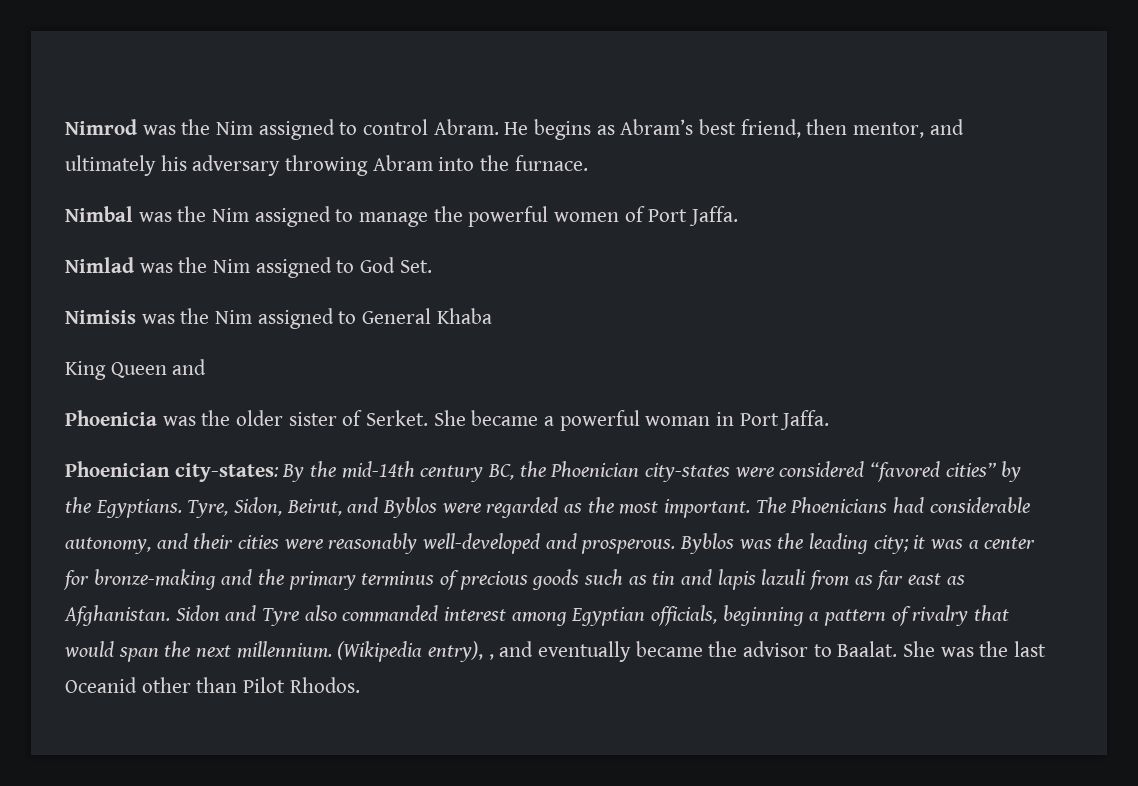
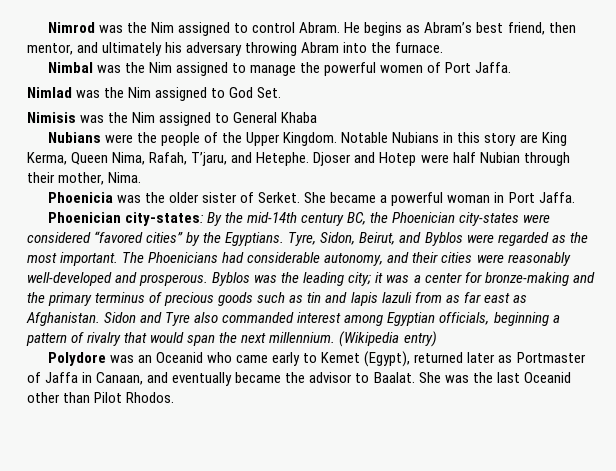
[65,359,207,380] King Queen and -> [47,132,567,146] [27,152,570,166] [27,172,142,185] Nubians were the people of the Upper Kingdom. Notable Nubians in this story are King Kerma, Queen Nima, Rafah, T’jaru, and Hetephe. Djoser and Hotep were half Nubian through their mother, Nima.
[428,641,494,662] entry), , -> [403,331,437,347] [47,351,586,367] [27,372,144,385] entry) // Polydore was an Oceanid who came early to Kemet (Egypt), returned later as Portmaster of Jaffa in Canaan,

